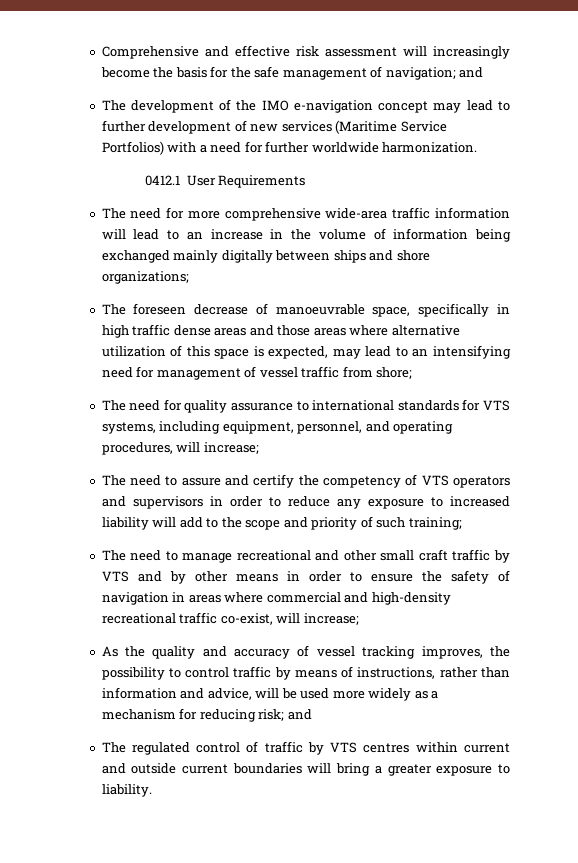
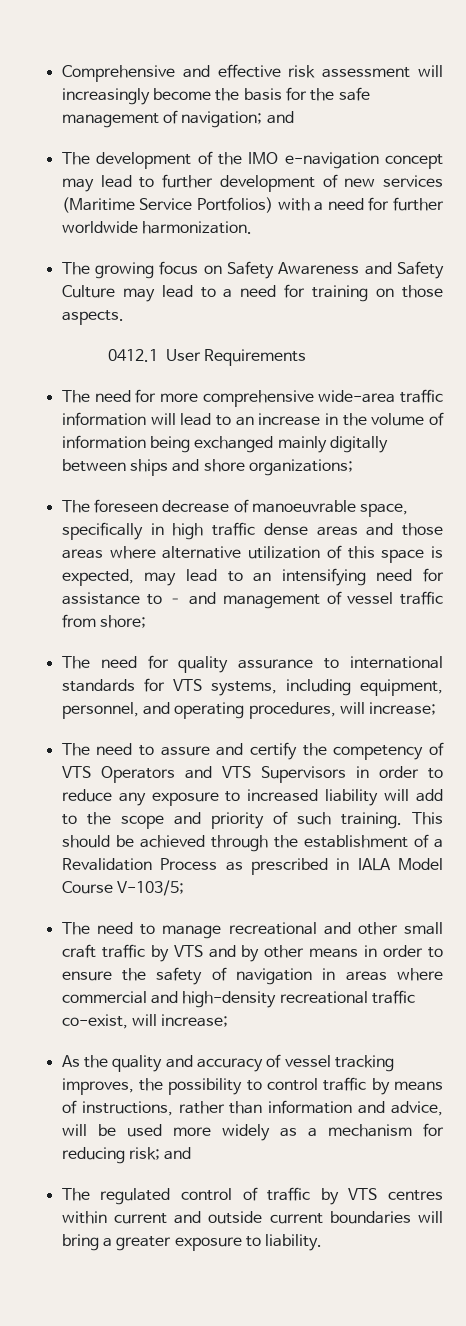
(478, 147) none -> [61,261,444,279] [61,284,444,302] [61,310,124,325] // The growing focus on Safety Awareness and Safety Culture may lead to a need for training on those aspects.
(155, 372) none -> [61,592,217,605] assistance to – and
[453,476,511,488] [101,496,203,509] operators and supervisors -> [100,766,346,783] Operators and VTS Supervisors
[408,517,462,530] training; -> [340,812,444,829] [61,834,443,852] [61,858,443,875] [61,880,185,896] training. This should be achieved through the establishment of a Revalidation Process as prescribed in IALA Model Course V-103/5;

